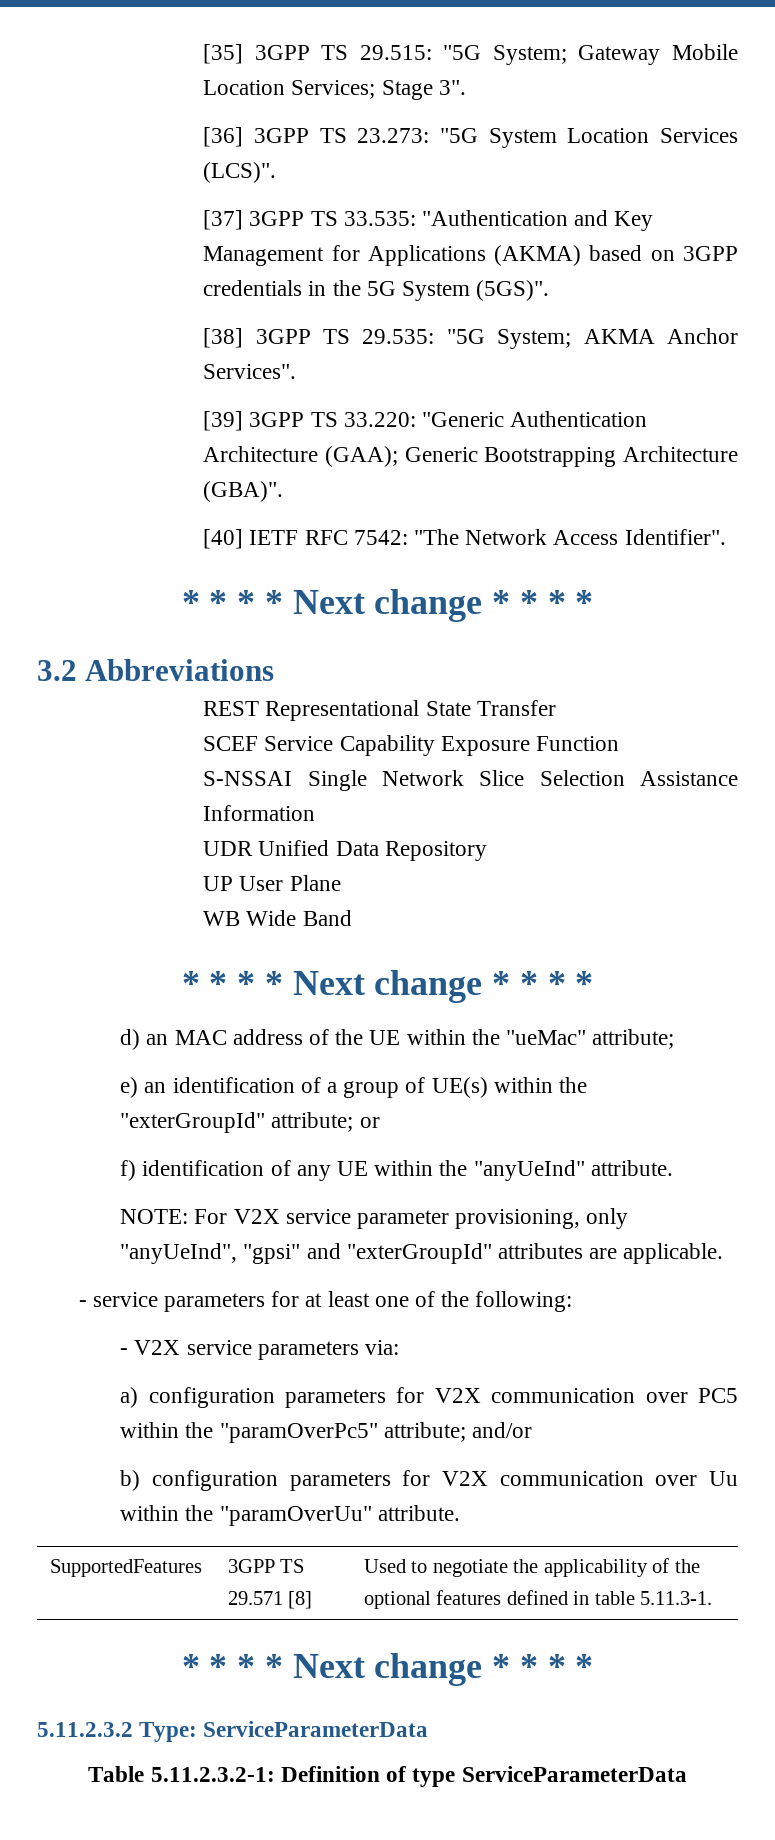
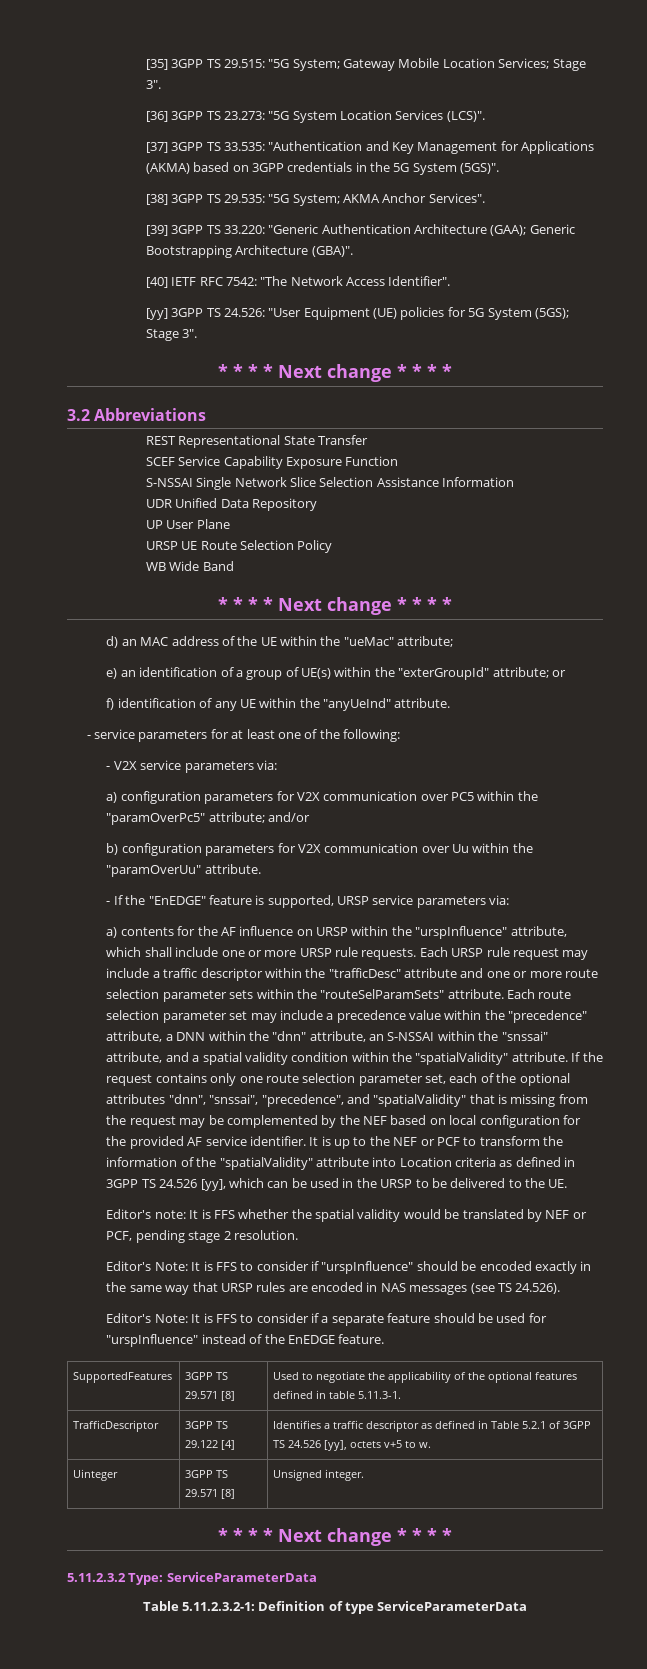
(726, 537) none -> [145,307,569,320] [145,329,198,341] // [yy] 3GPP TS 24.526: "User Equipment (UE) policies for 5G System (5GS); Stage 3".
(341, 883) none -> [145,540,333,553] // URSP UE Route Selection Policy
[120,1208,629,1229] [120,1243,724,1264] // NOTE: For V2X service parameter provisioning, only "anyUeInd", "gpsi" and "exterGroupId" attributes are applicable. -> (451, 703) none
(460, 1513) none -> [106,895,510,908] [106,926,567,939] [106,947,589,960] [106,968,598,981] [106,989,572,1002] [106,1010,588,1023] [106,1031,548,1042] [106,1052,603,1065] [106,1073,570,1086] [106,1094,588,1107] [106,1115,581,1128] [106,1136,564,1149] [106,1157,576,1170] [106,1178,568,1191] [106,1209,587,1222] [106,1230,298,1243] [106,1261,592,1274] [106,1282,561,1295] [106,1313,547,1326] [106,1334,385,1347] // - If the "EnEDGE" feature is supported, URSP service parameters via: // a) contents for the AF influence on URSP within the "urspInfluence" attribute, which shall include one or more URSP rule requests. Each URSP rule request may include a traffic descriptor within the "trafficDesc" attribute and one or more route selection parameter sets within the "routeSelParamSets" attribute. Each route selection parameter set may include a precedence value within the "precedence" attribute, a DNN within the "dnn" attribute, an S-NSSAI within the "snssai" attribute, and a spatial validity condition within the "spatialValidity" attribute. If the request contains only one route selection parameter set, each of the optional attributes "dnn", "snssai", "precedence", and "spatialValidity" that is missing from the request may be complemented by the NEF based on local configuration for the provided AF service identifier. It is up to the NEF or PCF to transform the information of the "spatialValidity" attribute into Location criteria as defined in 3GPP TS 24.526 [yy], which can be used in the URSP to be delivered to the UE. // Editor's note: It is FFS whether the spatial validity would be translated by NEF or PCF, pending stage 2 resolution. // Editor's Note: It is FFS to consider if "urspInfluence" should be encoded exactly in the same way that URSP rules are encoded in NAS messages (see TS 24.526). // Editor's Note: It is FFS to consider if a separate feature should be used for "urspInfluence" instead of the EnEDGE feature.
(713, 1598) none -> [73,1420,160,1432] [185,1421,229,1429] [185,1440,236,1450] [273,1420,592,1432] [273,1440,432,1451] [73,1469,119,1481] [185,1470,229,1478] [185,1489,236,1499] [273,1469,365,1481] // TrafficDescriptor | 3GPP TS 29.122 [4] | Identifies a traffic descriptor as defined in Table 5.2.1 of 3GPP TS 24.526 [yy], octets v+5 to w. // Uinteger | 3GPP TS 29.571 [8] | Unsigned integer.

